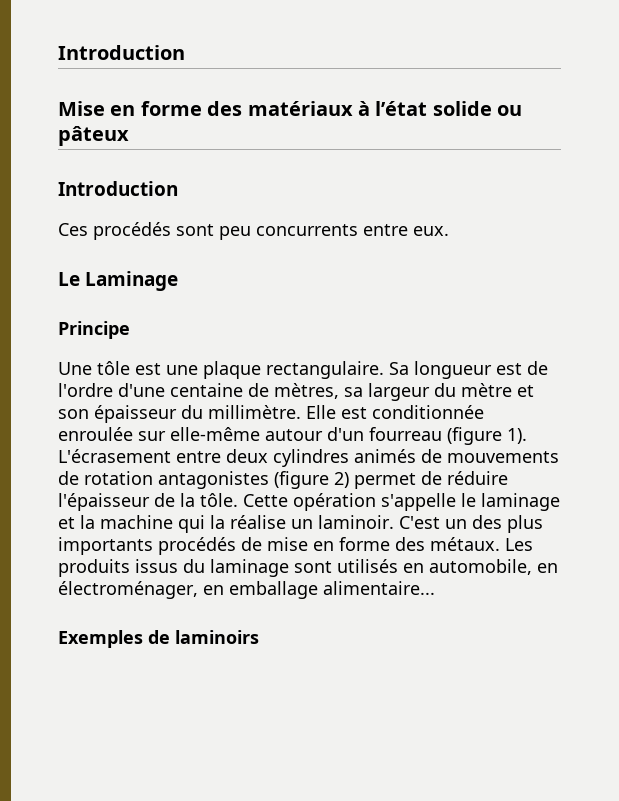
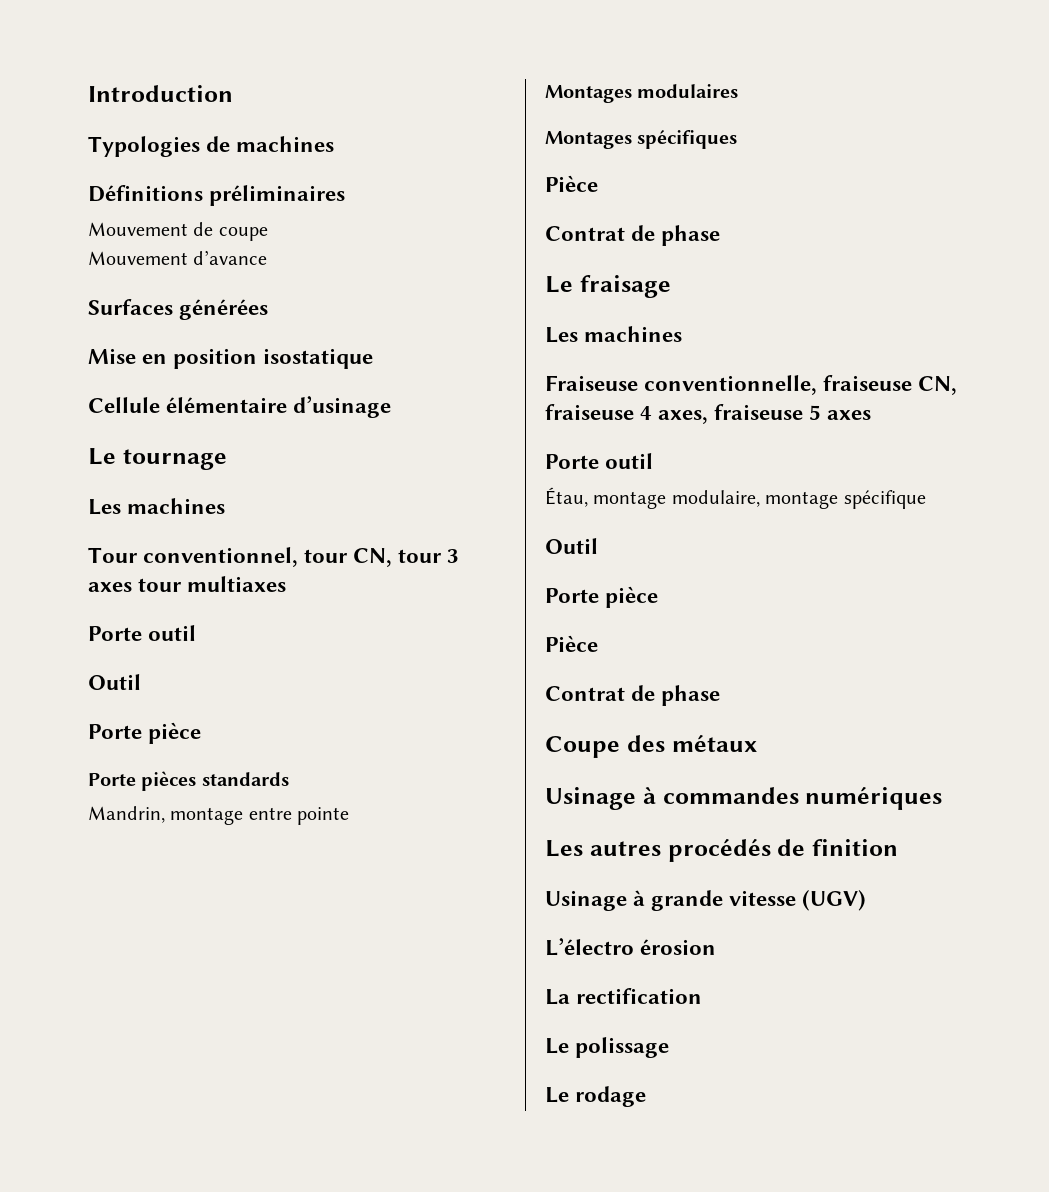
[58,45,185,60] [58,101,523,116] [58,126,129,146] [58,181,178,196] [58,222,449,240] [58,271,179,291] [58,321,130,339] [58,361,548,379] [58,383,534,401] [58,405,484,423] [58,427,527,445] [58,449,559,467] [58,471,508,489] [58,493,560,511] [58,515,543,533] [58,537,533,555] [58,559,558,577] [58,581,435,599] [58,630,259,648] Introduction // Mise en forme des matériaux à l’état solide ou pâteux // Introduction // Ces procédés sont peu concurrents entre eux. // Le Laminage // Principe // Une tôle est une plaque rectangulaire. Sa longueur est de l'ordre d'une centaine de mètres, sa largeur du mètre et son épaisseur du millimètre. Elle est conditionnée enroulée sur elle-même autour d'un fourreau (figure 1). L'écrasement entre deux cylindres animés de mouvements de rotation antagonistes (figure 2) permet de réduire l'épaisseur de la tôle. Cette opération s'appelle le laminage et la machine qui la réalise un laminoir. C'est un des plus importants procédés de mise en forme des métaux. Les produits issus du laminage sont utilisés en automobile, en électroménager, en emballage alimentaire... // Exemples de laminoirs -> [88,85,233,102] [88,136,335,157] [88,185,346,206] [88,222,268,241] [88,250,268,265] [88,299,269,320] [88,348,374,369] [88,396,392,418] [88,448,227,470] [88,498,226,515] [88,547,460,567] [88,576,287,592] [88,625,197,641] [88,674,141,690] [88,722,202,744] [88,771,289,791] [88,806,350,825] [545,84,739,103] [545,130,738,149] [545,175,598,192] [545,225,721,246] [545,275,671,298] [545,326,683,343] [545,375,958,395] [545,404,872,424] [545,453,654,469] [545,487,926,509] [545,538,598,554] [545,586,659,608] [545,635,598,652] [545,685,721,706] [545,735,757,758] [545,787,943,810] [545,839,898,862] [545,890,867,911] [545,938,717,956] [545,988,703,1005] [545,1037,670,1058] [545,1086,647,1107] Introduction // Typologies de machines // Définitions préliminaires // Mouvement de coupe // Mouvement d’avance // Surfaces générées // Mise en position isostatique // Cellule élémentaire d’usinage // Le tournage // Les machines // Tour conventionnel, tour CN, tour 3 axes tour multiaxes // Porte outil // Outil // Porte pièce // Porte pièces standards // Mandrin, montage entre pointe // Montages modulaires // Montages spécifiques // Pièce // Contrat de phase // Le fraisage // Les machines // Fraiseuse conventionnelle, fraiseuse CN, fraiseuse 4 axes, fraiseuse 5 axes // Porte outil // Étau, montage modulaire, montage spécifique // Outil // Porte pièce // Pièce // Contrat de phase // Coupe des métaux // Usinage à commandes numériques // Les autres procédés de finition // Usinage à grande vitesse (UGV) // L’électro érosion // La rectification // Le polissage // Le rodage

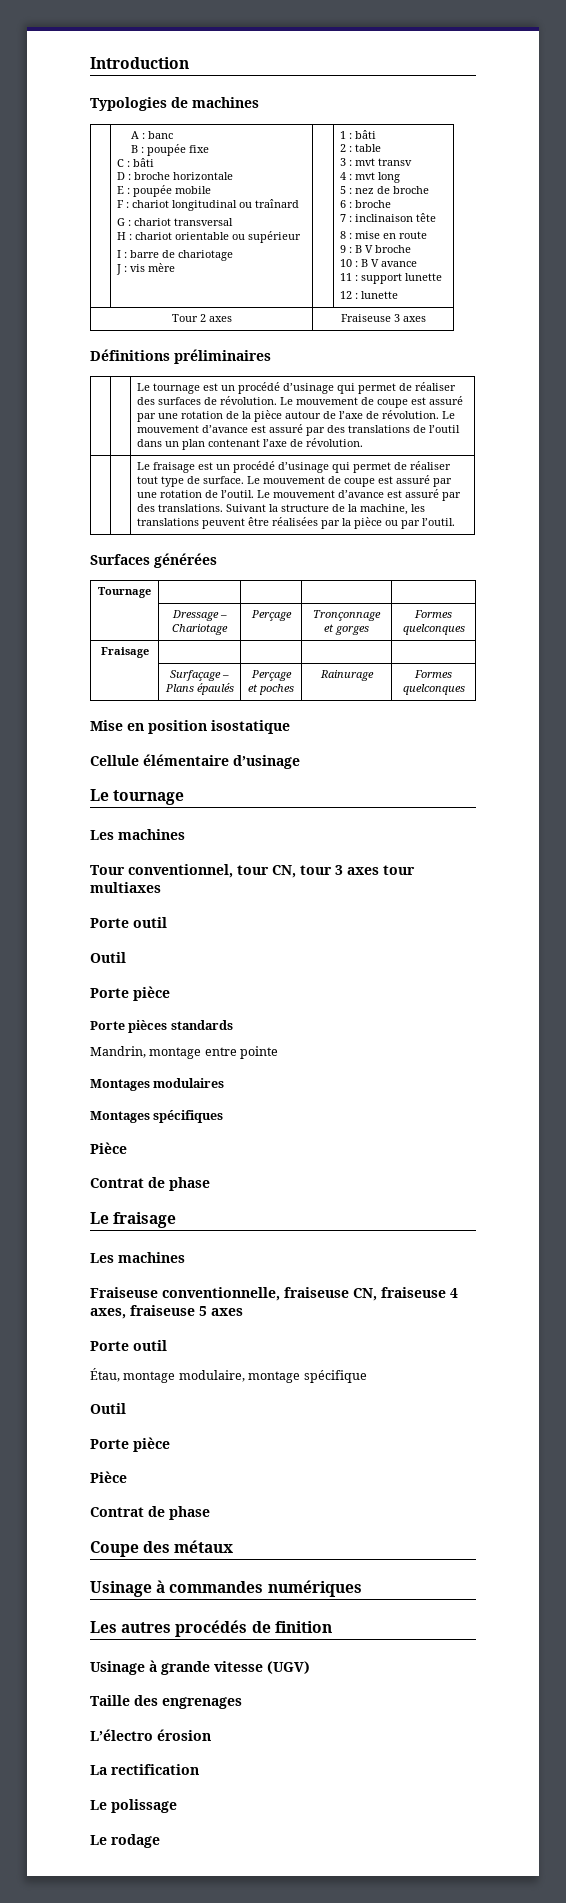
[88,185,346,206] [88,222,268,241] [88,250,268,265] [88,299,269,320] // Définitions préliminaires // Mouvement de coupe // Mouvement d’avance // Surfaces générées -> [130,131,173,139] [130,144,209,156] [117,158,155,167] [117,172,234,180] [117,185,212,197] [117,199,300,211] [117,218,234,226] [117,231,302,243] [117,250,234,261] [116,263,176,275] [340,130,377,139] [340,144,382,152] [340,158,413,166] [340,172,401,183] [340,186,430,194] [340,200,392,208] [340,213,437,222] [340,231,428,239] [340,245,412,253] [340,259,418,267] [340,273,443,284] [340,291,399,299] [171,314,232,322] [340,314,426,322] [90,349,271,364] [137,382,457,394] [137,396,464,408] [137,410,456,422] [137,424,461,436] [137,438,364,450] [137,461,452,473] [137,475,453,487] [137,489,462,501] [137,504,426,515] [137,517,456,529] [90,553,217,568] [98,587,151,598] [171,610,227,621] [172,624,228,635] [250,610,292,621] [313,610,381,621] [324,624,369,635] [414,610,452,618] [402,624,465,635] [100,647,149,658] [170,670,229,681] [164,683,234,695] [250,670,292,681] [248,684,294,695] [319,670,374,681] [414,670,452,678] [402,684,465,695] // | A : banc // B : poupée fixe // C : bâti // D : broche horizontale // E : poupée mobile // F : chariot longitudinal ou traînard // G : chariot transversal // H : chariot orientable ou supérieur // I : barre de chariotage // J : vis mère | | 1 : bâti // 2 : table // 3 : mvt transv // 4 : mvt long // 5 : nez de broche // 6 : broche // 7 : inclinaison tête // 8 : mise en route // 9 : B V broche // 10 : B V avance // 11 : support lunette // 12 : lunette // Tour 2 axes | Fraiseuse 3 axes // Définitions préliminaires // | | Le tournage est un procédé d’usinage qui permet de réaliser des surfaces de révolution. Le mouvement de coupe est assuré par une rotation de la pièce autour de l’axe de révolution. Le mouvement d’avance est assuré par des translations de l’outil dans un plan contenant l’axe de révolution. // | | Le fraisage est un procédé d’usinage qui permet de réaliser tout type de surface. Le mouvement de coupe est assuré par une rotation de l’outil. Le mouvement d’avance est assuré par des translations. Suivant la structure de la machine, les translations peuvent être réalisées par la pièce ou par l’outil. // Surfaces générées // Tournage | | | | // | Dressage – Chariotage | Perçage | Tronçonnage et gorges | Formes quelconques // Fraisage | | | | // | Surfaçage – Plans épaulés | Perçage et poches | Rainurage | Formes quelconques
(867, 900) none -> [90,1695,242,1709] // Taille des engrenages

